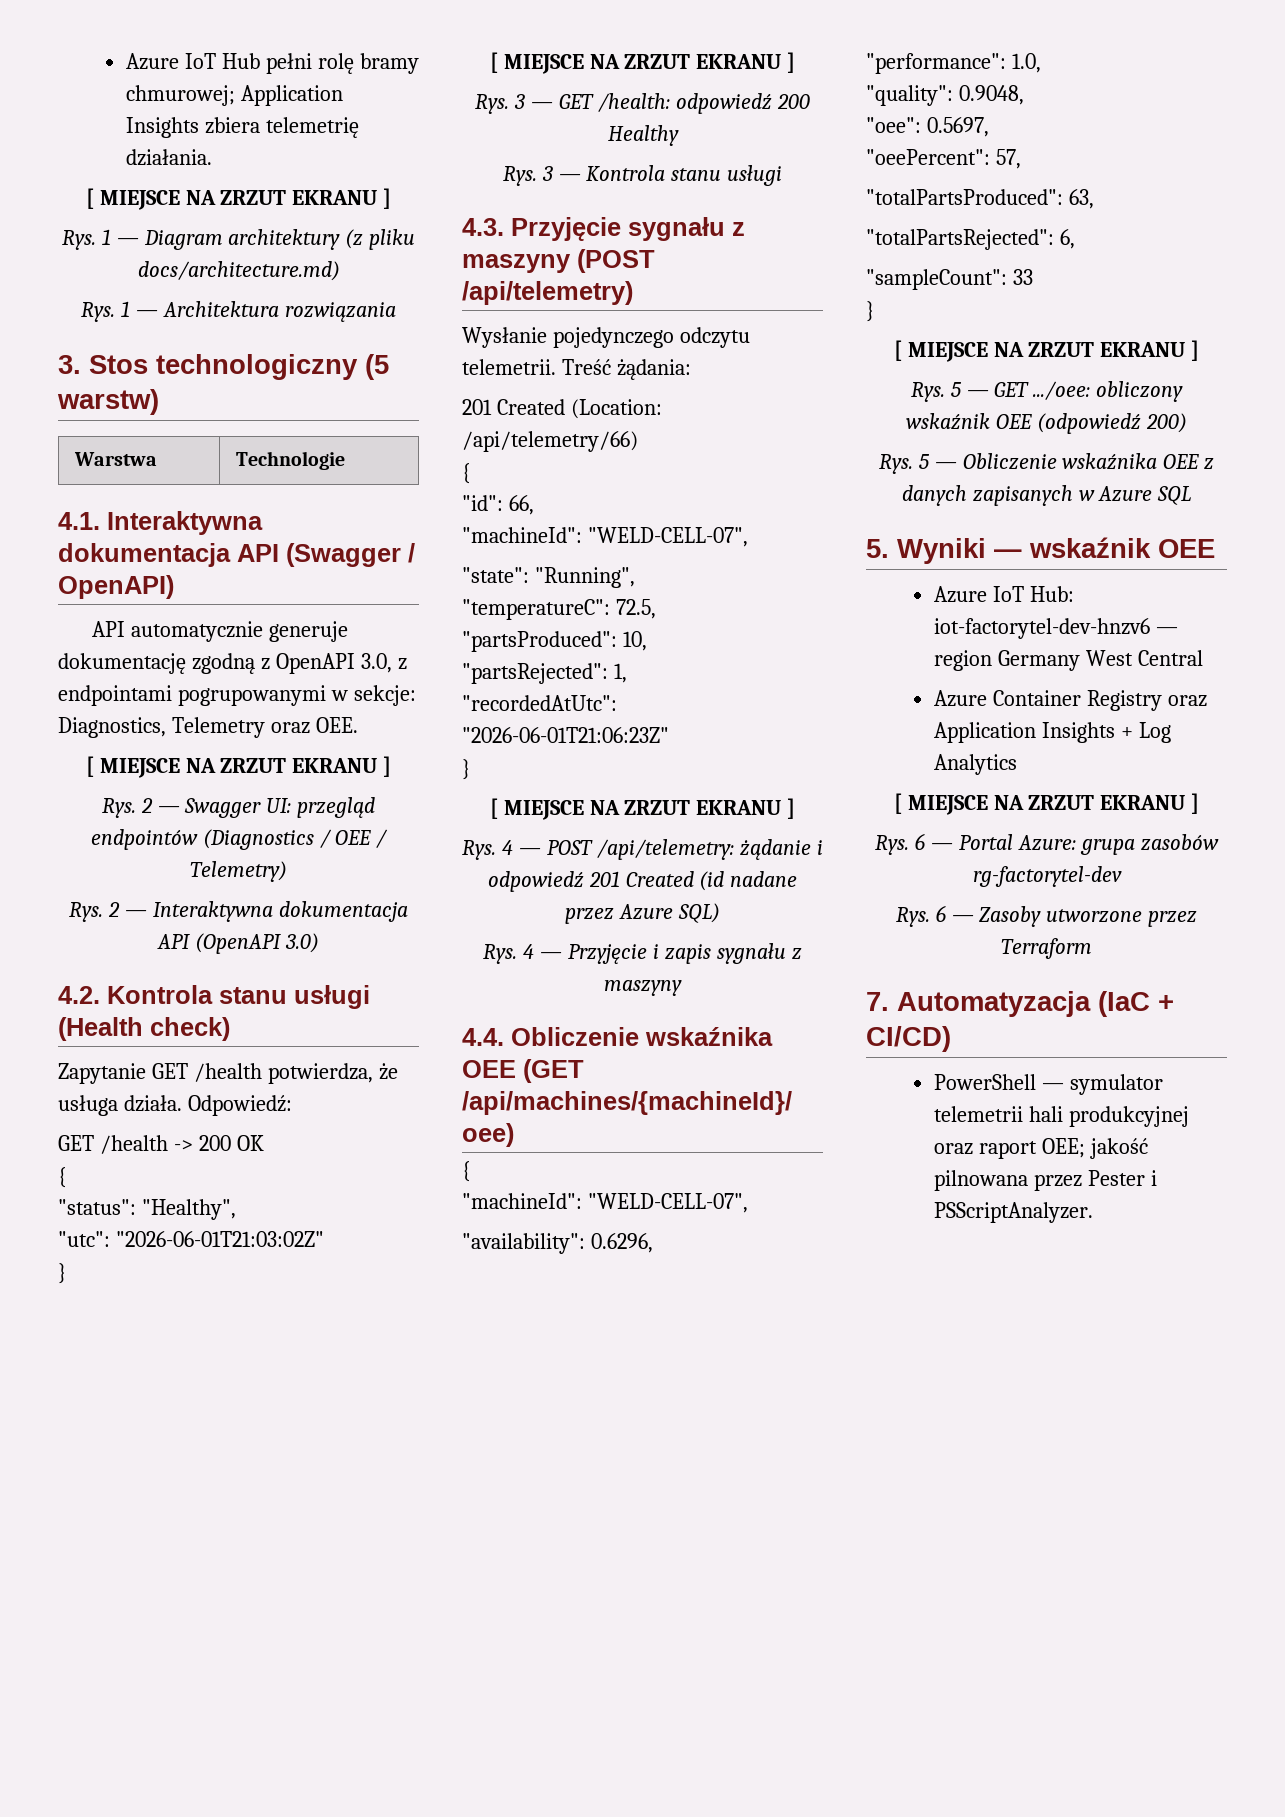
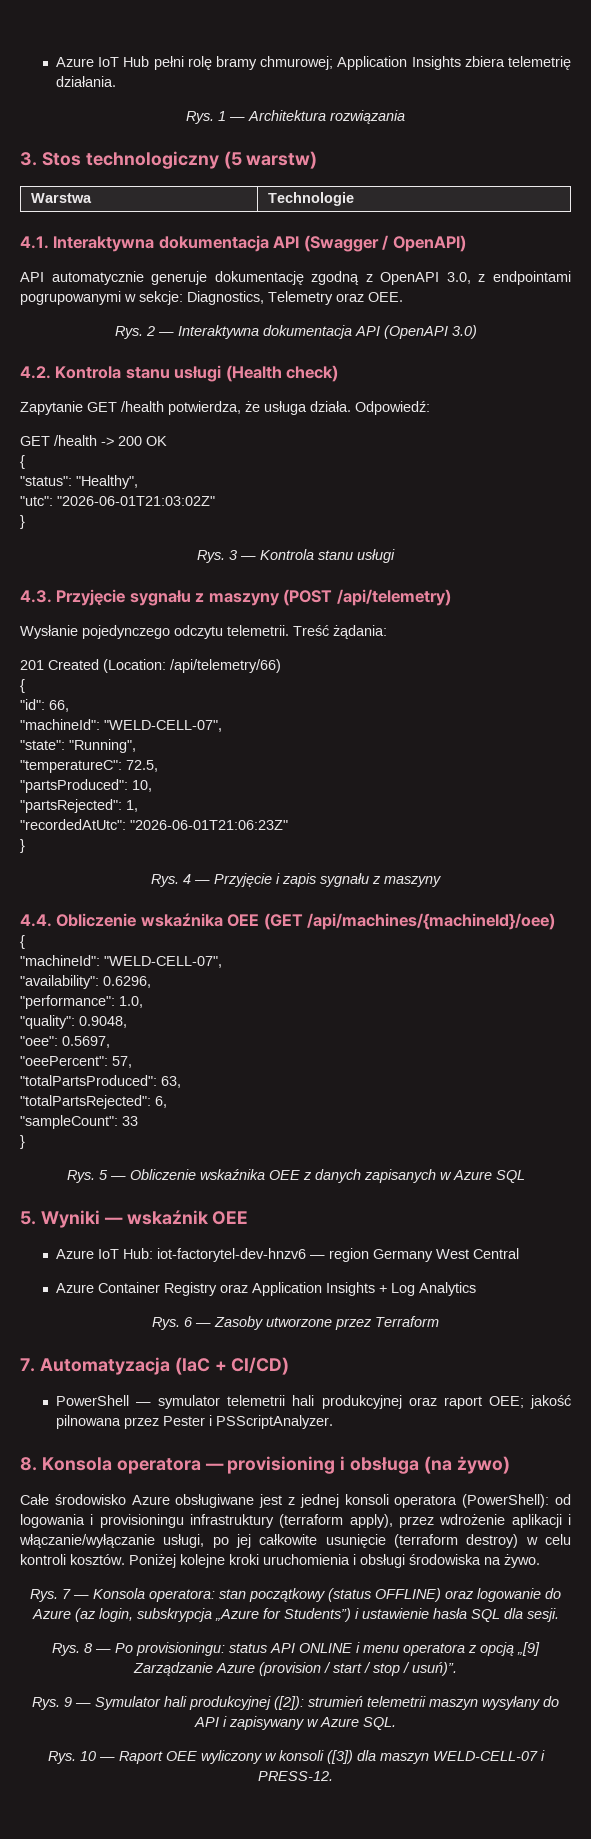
[85,188,392,210] [61,229,416,250] [137,261,340,281] // [ MIEJSCE NA ZRZUT EKRANU ] // Rys. 1 — Diagram architektury (z pliku docs/architecture.md) -> (116, 81) none
[85,756,392,778] [101,797,376,818] [90,829,389,850] [190,861,287,882] // [ MIEJSCE NA ZRZUT EKRANU ] // Rys. 2 — Swagger UI: przegląd endpointów (Diagnostics / OEE / Telemetry) -> (403, 297) none
[489,52,796,74] [475,93,810,114] [607,125,679,146] // [ MIEJSCE NA ZRZUT EKRANU ] // Rys. 3 — GET /health: odpowiedź 200 Healthy -> (25, 522) none
[489,798,796,820] [462,839,823,860] [487,871,798,892] [565,903,720,924] // [ MIEJSCE NA ZRZUT EKRANU ] // Rys. 4 — POST /api/telemetry: żądanie i odpowiedź 201 Created (id nadane przez Azure SQL) -> (25, 846) none
[893,340,1200,362] [910,381,1184,402] [906,413,1187,434] // [ MIEJSCE NA ZRZUT EKRANU ] // Rys. 5 — GET .../oee: obliczony wskaźnik OEE (odpowiedź 200) -> (25, 1142) none
[893,793,1200,815] [875,833,1219,855] [972,866,1122,887] // [ MIEJSCE NA ZRZUT EKRANU ] // Rys. 6 — Portal Azure: grupa zasobów rg-factorytel-dev -> (476, 1289) none
(1093, 1212) none -> [20,1456,510,1474] [20,1494,571,1508] [20,1514,571,1528] [19,1534,571,1548] [20,1554,540,1568] [30,1588,561,1602] [31,1608,559,1622] [52,1642,540,1656] [133,1662,457,1676] [32,1696,559,1710] [194,1716,396,1730] [47,1750,545,1764] [258,1771,333,1781] // 8. Konsola operatora — provisioning i obsługa (na żywo) // Całe środowisko Azure obsługiwane jest z jednej konsoli operatora (PowerShell): od logowania i provisioningu infrastruktury (terraform apply), przez wdrożenie aplikacji i włączanie/wyłączanie usługi, po jej całkowite usunięcie (terraform destroy) w celu kontroli kosztów. Poniżej kolejne kroki uruchomienia i obsługi środowiska na żywo. // Rys. 7 — Konsola operatora: stan początkowy (status OFFLINE) oraz logowanie do Azure (az login, subskrypcja „Azure for Students”) i ustawienie hasła SQL dla sesji. // Rys. 8 — Po provisioningu: status API ONLINE i menu operatora z opcją „[9] Zarządzanie Azure (provision / start / stop / usuń)”. // Rys. 9 — Symulator hali produkcyjnej ([2]): strumień telemetrii maszyn wysyłany do API i zapisywany w Azure SQL. // Rys. 10 — Raport OEE wyliczony w konsoli ([3]) dla maszyn WELD-CELL-07 i PRESS-12.

